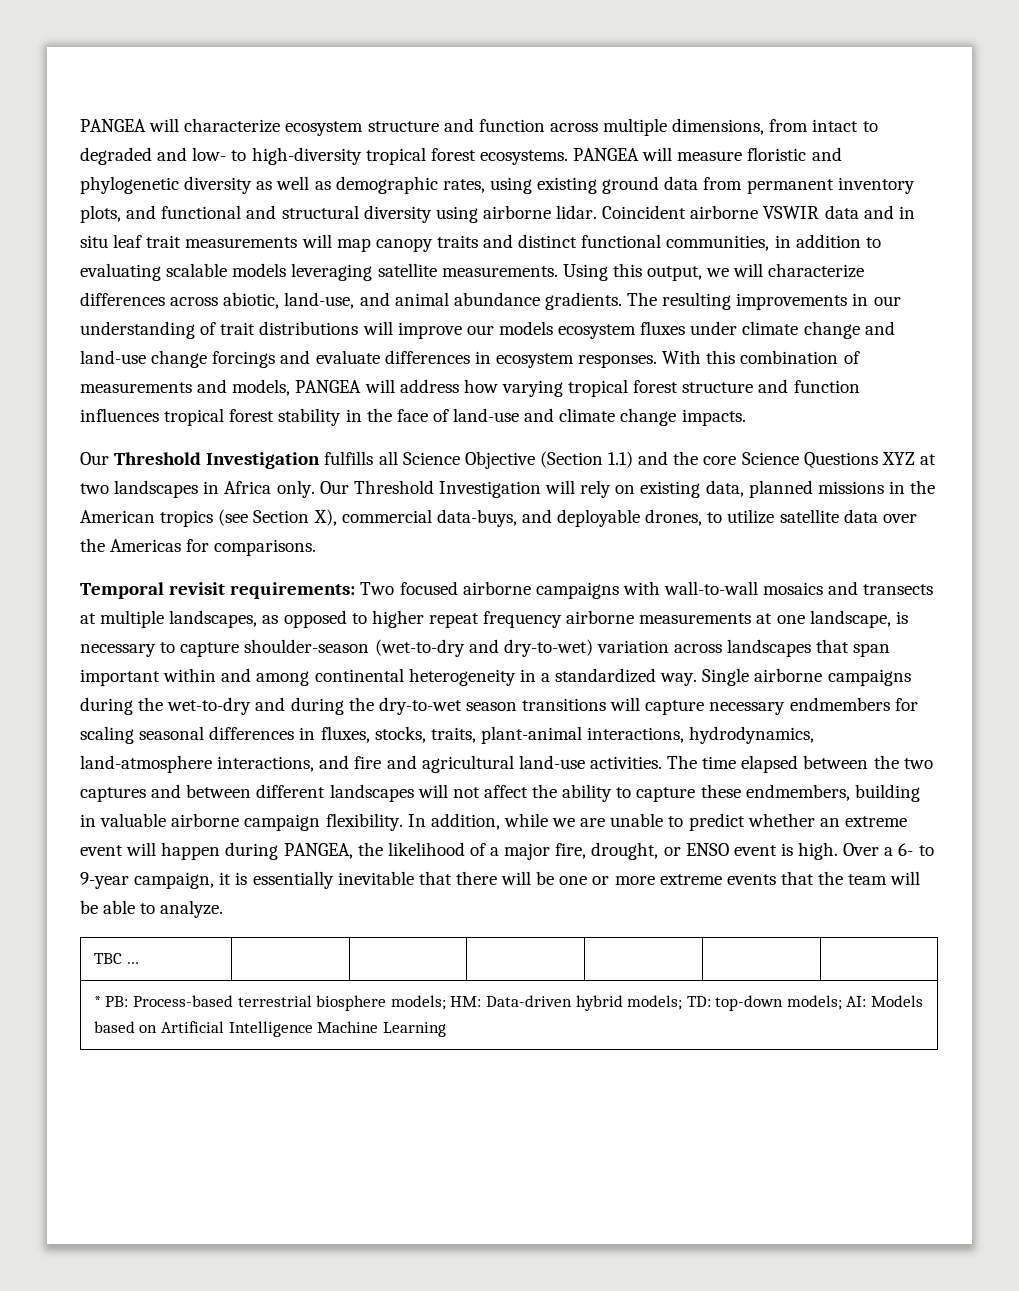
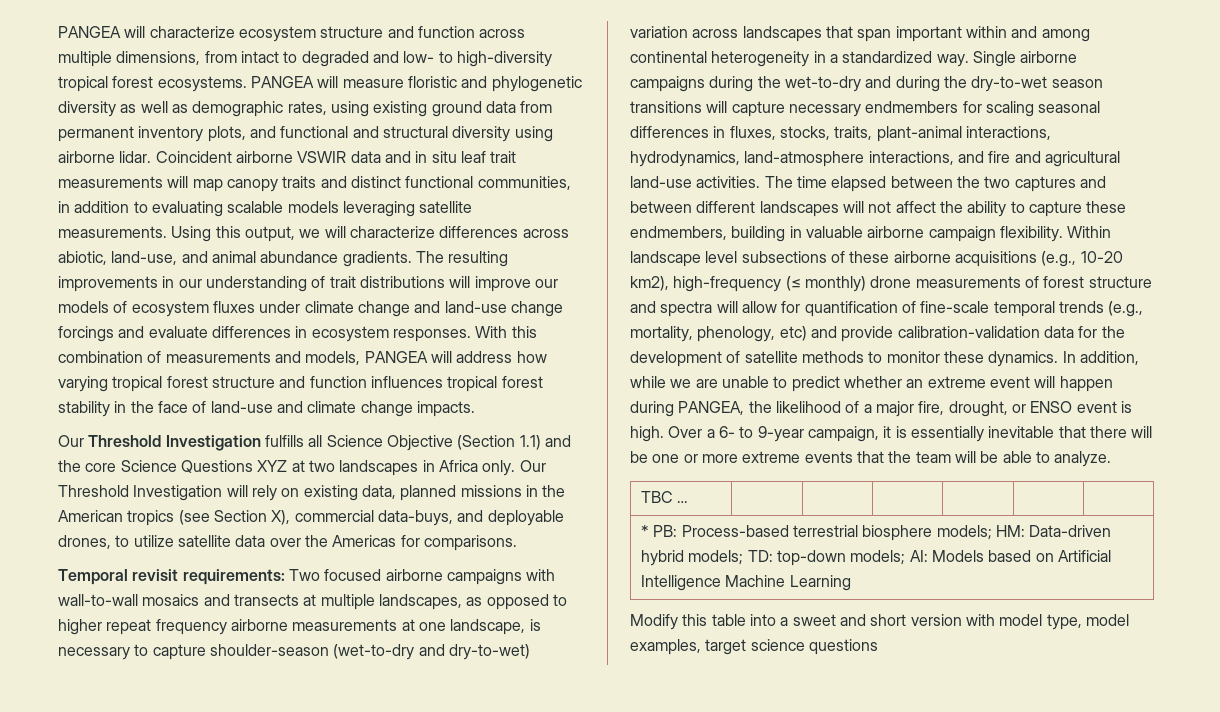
(553, 328) none -> [113,301,128,313] of
(403, 822) none -> [1067,226,1112,238] [630,251,1123,267] [630,276,1152,292] [630,301,1144,317] [630,326,1125,342] [630,351,1059,367] Within landscape level subsections of these airborne acquisitions (e.g., 10-20 km2), high-frequency (≤ monthly) drone measurements of forest structure and spectra will allow for quantification of fine-scale temporal trends (e.g., mortality, phenology, etc) and provide calibration-validation data for the development of satellite methods to monitor these dynamics.
(446, 1029) none -> [630,614,1129,630] [630,639,878,655] // Modify this table into a sweet and short version with model type, model examples, target science questions

